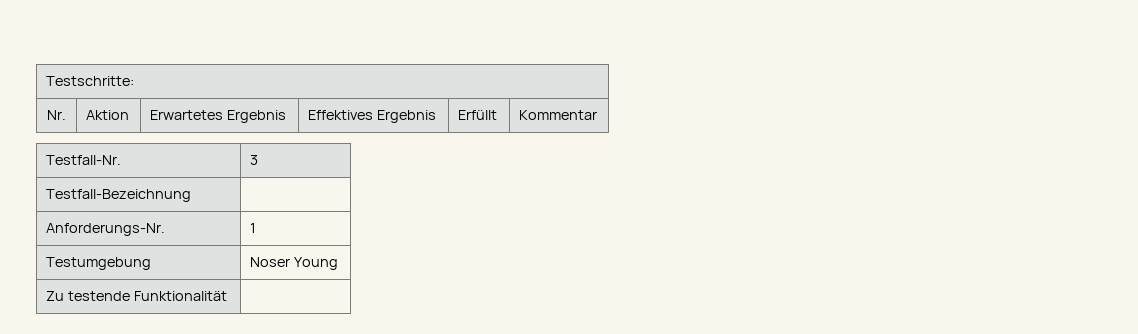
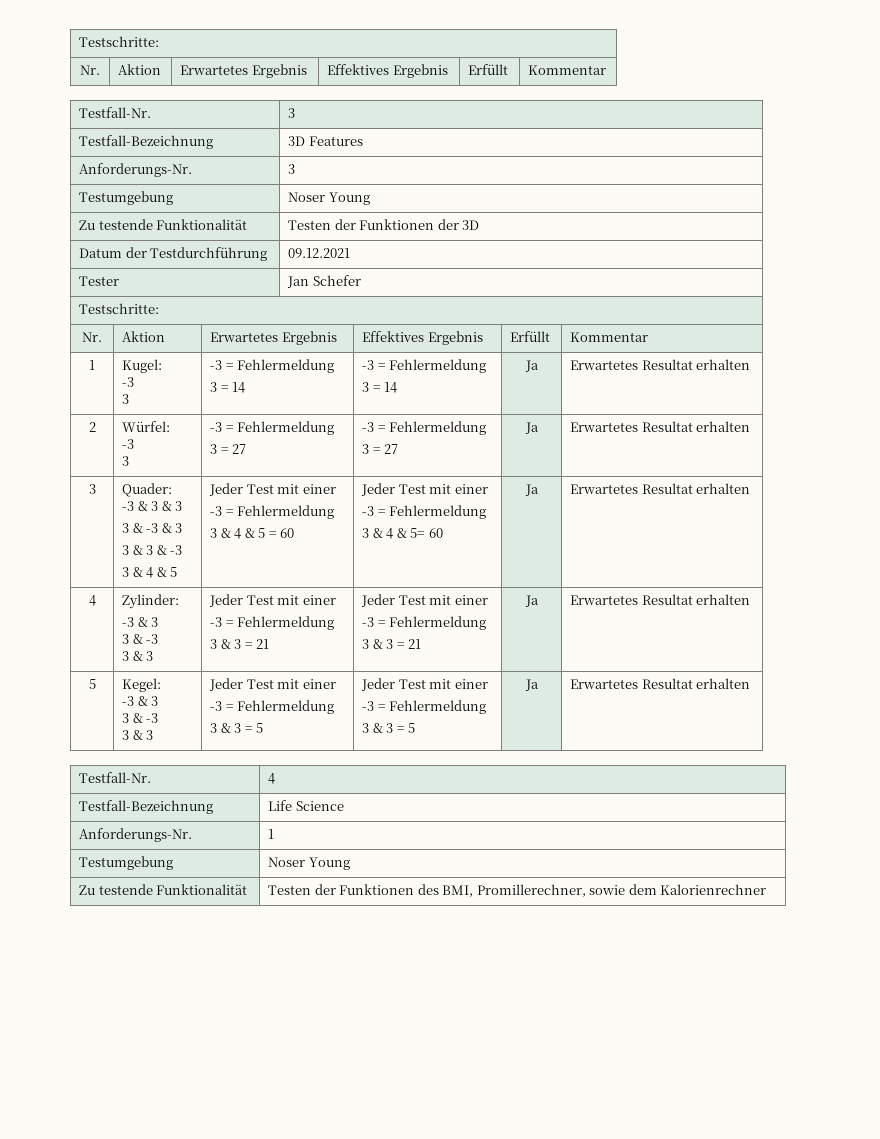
(192, 195) none -> [288,136,363,146] [79,163,193,177] [288,164,296,174] [79,191,174,205] [288,192,370,205] [79,219,248,230] [288,219,480,230] [79,247,268,261] [288,248,351,258] [79,276,120,286] [287,275,361,288] [79,303,160,314] [82,332,102,342] [122,331,166,342] [210,331,337,345] [362,331,483,345] [510,331,551,342] [570,332,649,342] [89,360,95,370] [122,359,163,373] [122,377,135,387] [122,394,130,404] [210,359,335,373] [210,382,246,393] [362,359,487,373] [362,382,398,393] [524,360,539,372] [570,359,751,370] [88,422,96,432] [122,421,171,432] [122,439,135,449] [122,456,130,466] [210,421,335,435] [210,444,247,454] [362,421,487,435] [362,444,399,454] [524,422,539,434] [570,421,751,432] [88,484,96,494] [122,483,173,497] [122,501,183,511] [122,523,183,533] [122,545,183,555] [122,567,178,578] [209,483,336,496] [210,505,335,519] [210,528,295,539] [361,483,488,496] [362,505,487,519] [362,528,443,539] [524,484,539,496] [570,483,751,494] [88,595,96,606] [122,594,180,609] [122,617,159,627] [122,634,159,644] [122,651,154,661] [209,594,336,607] [210,616,335,630] [210,639,270,649] [361,594,488,607] [362,616,487,630] [362,639,422,649] [524,595,539,607] [570,594,751,605] [88,679,96,689] [122,678,162,692] [122,696,159,706] [122,713,159,723] [122,730,154,740] [209,678,336,691] [210,700,335,714] [210,723,264,733] [361,678,488,691] [362,700,487,714] [362,723,416,733] [524,679,539,691] [570,678,751,689] [79,772,152,783] [268,773,276,784] [79,800,214,814] [268,800,344,811] 3D Features // Anforderungs-Nr. | 3 // Testumgebung | Noser Young // Zu testende Funktionalität | Testen der Funktionen der 3D // Datum der Testdurchführung | 09.12.2021 // Tester | Jan Schefer // Testschritte: // Nr. | Aktion | Erwartetes Ergebnis | Effektives Ergebnis | Erfüllt | Kommentar // 1 | Kugel: // -3 // 3 | -3 = Fehlermeldung // 3 = 14 | -3 = Fehlermeldung // 3 = 14 | Ja | Erwartetes Resultat erhalten // 2 | Würfel: // -3 // 3 | -3 = Fehlermeldung // 3 = 27 | -3 = Fehlermeldung // 3 = 27 | Ja | Erwartetes Resultat erhalten // 3 | Quader: // -3 & 3 & 3 // 3 & -3 & 3 // 3 & 3 & -3 // 3 & 4 & 5 | Jeder Test mit einer // -3 = Fehlermeldung // 3 & 4 & 5 = 60 | Jeder Test mit einer // -3 = Fehlermeldung // 3 & 4 & 5= 60 | Ja | Erwartetes Resultat erhalten // 4 | Zylinder: // -3 & 3 // 3 & -3 // 3 & 3 | Jeder Test mit einer // -3 = Fehlermeldung // 3 & 3 = 21 | Jeder Test mit einer // -3 = Fehlermeldung // 3 & 3 = 21 | Ja | Erwartetes Resultat erhalten // 5 | Kegel: // -3 & 3 // 3 & -3 // 3 & 3 | Jeder Test mit einer // -3 = Fehlermeldung // 3 & 3 = 5 | Jeder Test mit einer // -3 = Fehlermeldung // 3 & 3 = 5 | Ja | Erwartetes Resultat erhalten // Testfall-Nr. | 4 // Testfall-Bezeichnung | Life Science
(227, 296) none -> [268,884,767,897] Testen der Funktionen des BMI, Promillerechner, sowie dem Kalorienrechner

